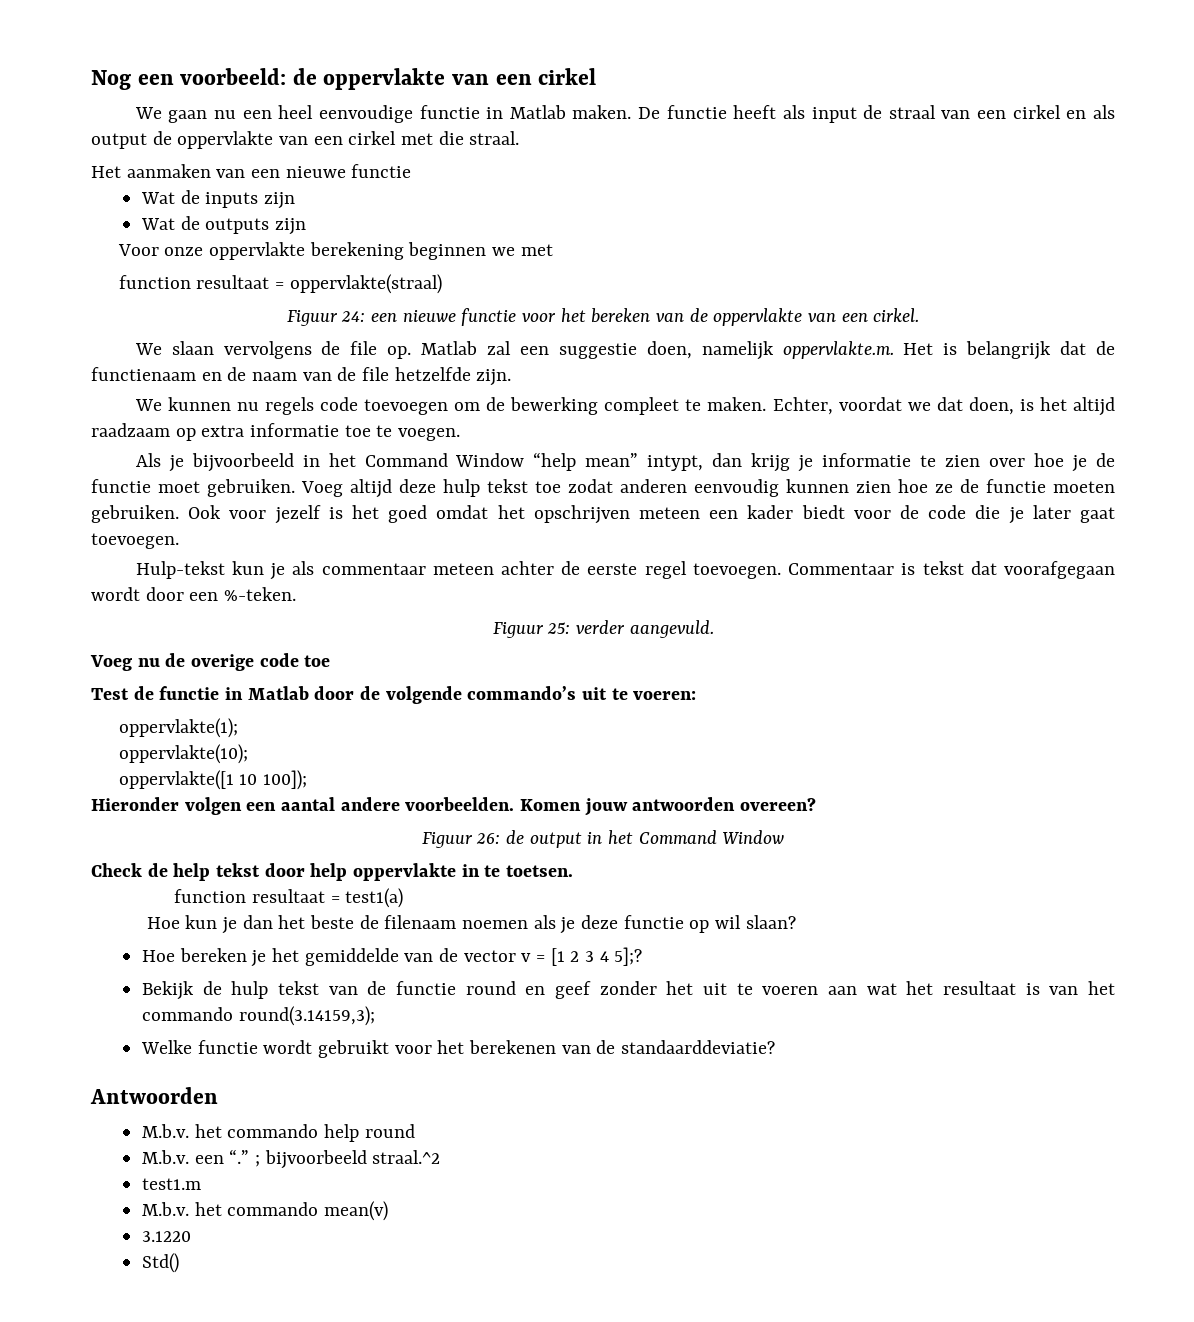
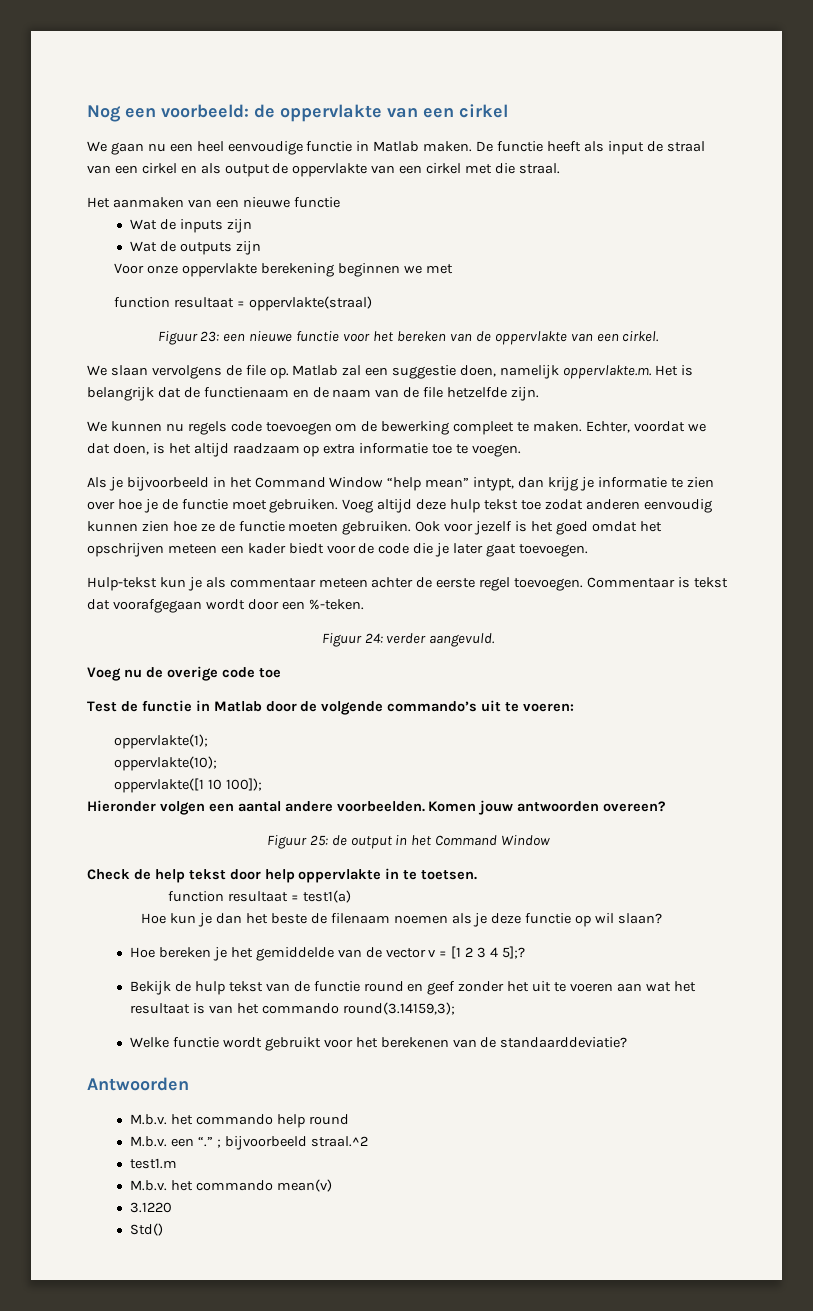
[341,311,366,322] 24: -> [200,331,220,342] 23:
[547,622,571,634] 25: -> [364,633,383,643] 24:
[476,833,501,844] 26: -> [309,835,328,846] 25:

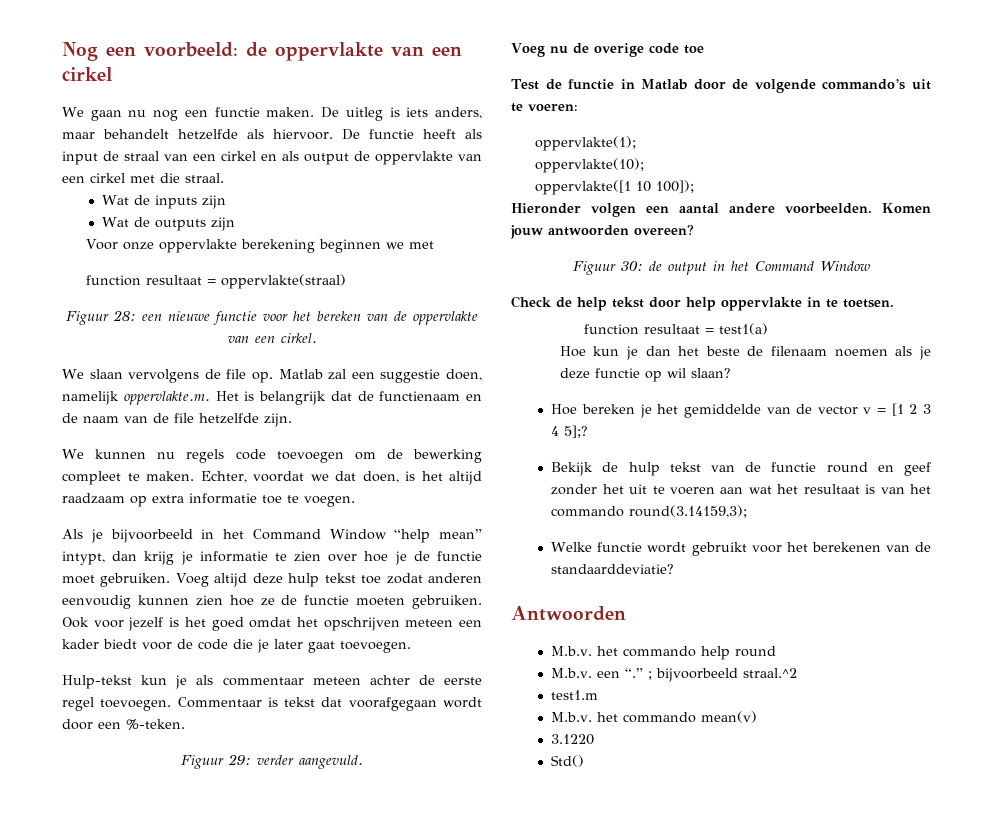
[169,141,473,155] een heel eenvoudige functie in Matlab maken. -> [153,107,483,121] [62,129,333,140] nog een functie maken. De uitleg is iets anders, maar behandelt hetzelfde als hiervoor.
[87,197,340,208] // Het aanmaken van een nieuwe functie -> (224, 178) none
[200,331,220,342] 23: -> [113,310,136,321] 28:
[364,633,383,643] 24: -> [228,754,251,765] 29:
[309,835,328,846] 25: -> [620,261,643,271] 30:

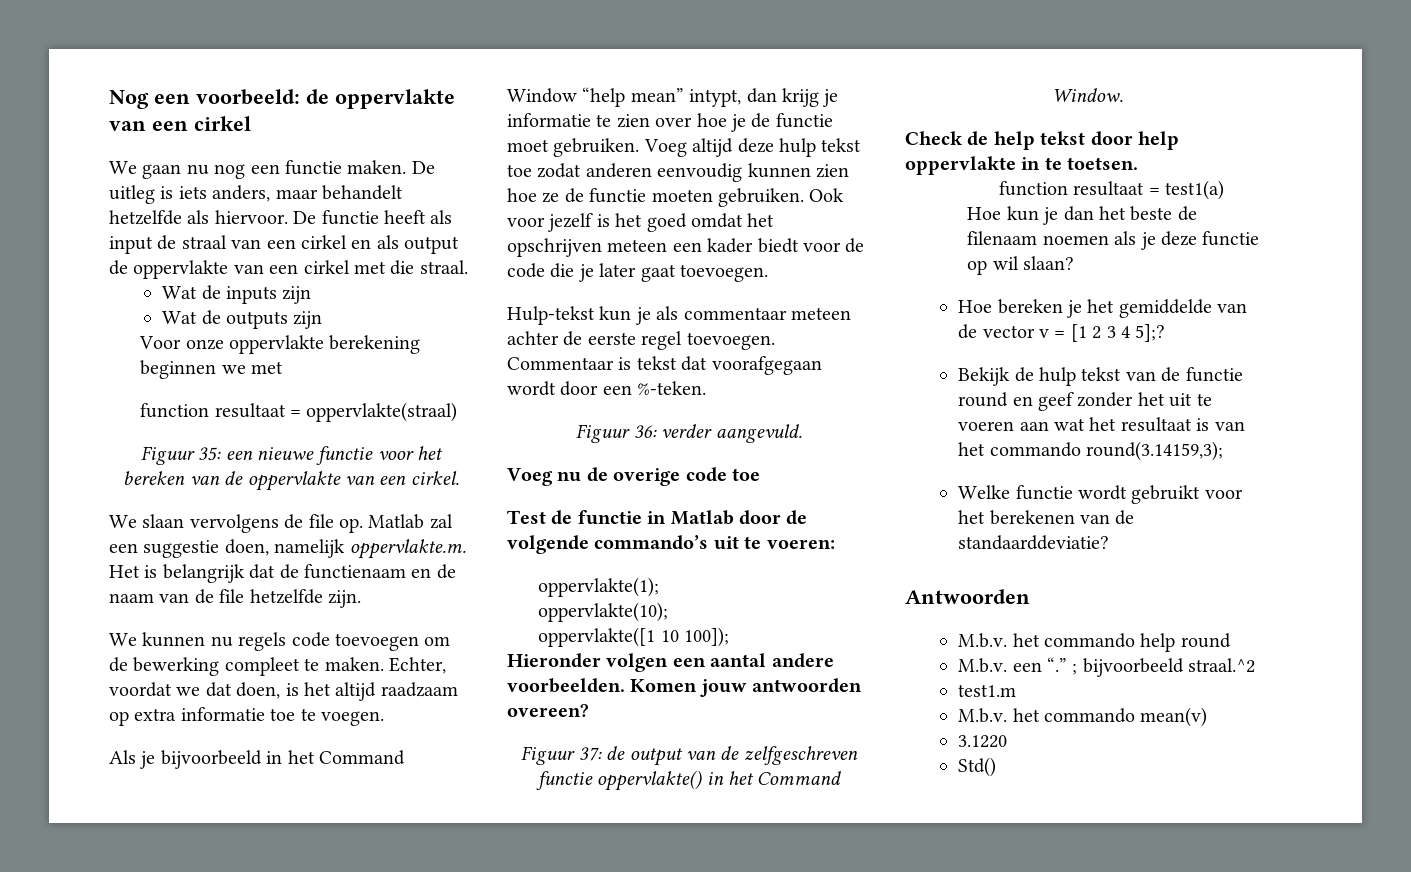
[113,310,136,321] 28: -> [198,447,222,461] 35:
[228,754,251,765] 29: -> [633,425,657,438] 36:
[620,261,643,271] 30: -> [578,747,602,761] 37:
[712,261,870,271] in het Command Window -> [685,746,858,765] [535,770,842,791] [1051,88,1123,102] van de zelfgeschreven functie oppervlakte() in het Command Window.

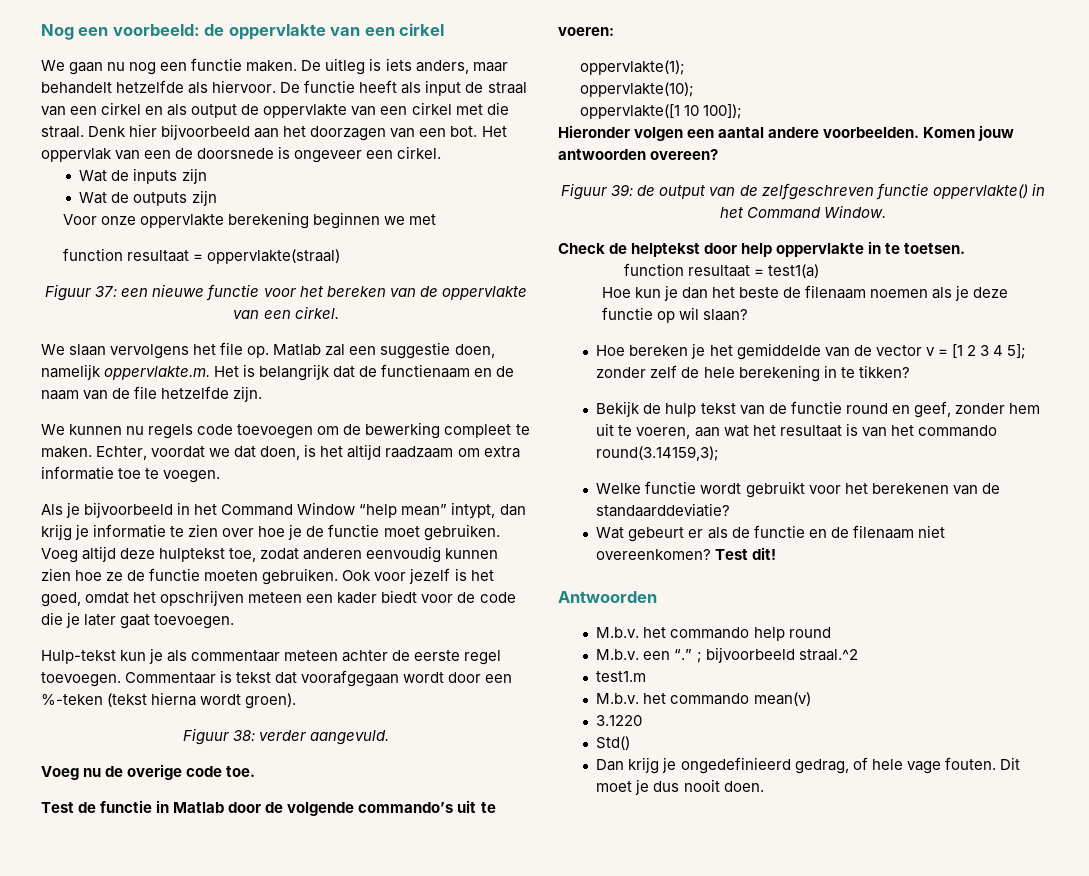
(468, 267) none -> [88,124,507,141] [41,146,442,163] Denk hier bijvoorbeeld aan het doorzagen van een bot. Het oppervlak van een de doorsnede is ongeveer een cirkel.
[198,447,222,461] 35: -> [95,286,118,297] 37:
[284,514,304,529] de -> [193,344,217,355] het
[109,711,129,726] op -> [457,448,480,457] om
[779,138,862,157] [507,164,532,177] hulp tekst toe -> [159,548,257,562] hulptekst toe,
[646,213,687,232] goed -> [41,592,81,607] goed,
[637,381,707,395] [576,424,657,443] %-teken. // Figuur 36: -> [41,692,297,709] [182,728,255,745] %-teken (tekst hierna wordt groen). // Figuur 38:
[732,468,760,481] toe -> [226,766,256,777] toe.
[578,747,602,761] 37: -> [611,184,634,196] 39:
[993,131,1086,150] help tekst -> [631,243,701,257] helptekst
[1135,324,1166,342] 5];? -> [1007,344,1027,359] [596,365,910,382] 5]; zonder zelf de hele berekening in te tikken?
[1038,392,1212,411] [958,421,1015,431] geef zonder het uit te voeren -> [913,401,1040,418] [596,423,691,439] geef, zonder hem uit te voeren,
(1110, 542) none -> [596,525,945,542] [596,547,777,560] // Wat gebeurt er als de functie en de filenaam niet overeenkomen? Test dit!
(997, 767) none -> [596,757,1020,774] [596,779,764,795] // Dan krijg je ongedefinieerd gedrag, of hele vage fouten. Dit moet je dus nooit doen.

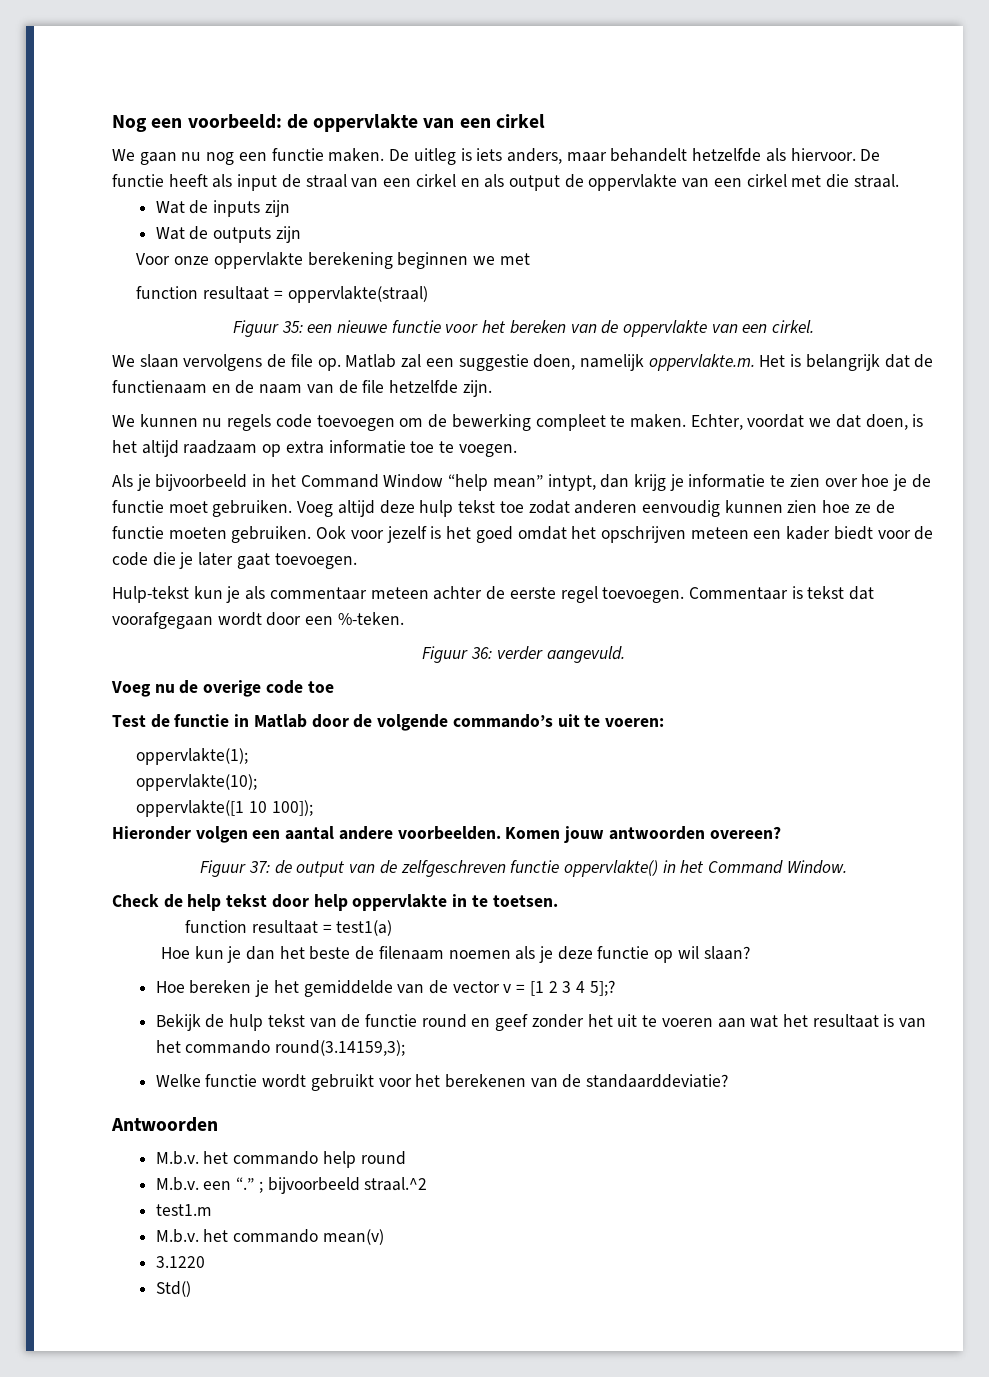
[88,124,507,141] [41,146,442,163] Denk hier bijvoorbeeld aan het doorzagen van een bot. Het oppervlak van een de doorsnede is ongeveer een cirkel. -> (899, 181) none
[95,286,118,297] 37: -> [281,321,303,333] 35:
[193,344,217,355] het -> [267,354,287,368] de
[457,448,480,457] om -> [262,444,282,457] op
[159,548,257,562] hulptekst toe, -> [419,500,524,517] hulp tekst toe
[41,592,81,607] goed, -> [475,526,513,543] goed
[41,692,297,709] [182,728,255,745] %-teken (tekst hierna wordt groen). // Figuur 38: -> [337,612,404,625] [422,646,493,663] %-teken. // Figuur 36:
[226,766,256,777] toe. -> [307,681,334,693] toe
[611,184,634,196] 39: -> [248,861,270,873] 37:
[631,243,701,257] helptekst -> [187,894,268,911] help tekst
[1007,344,1027,359] [596,365,910,382] 5]; zonder zelf de hele berekening in te tikken? -> [589,980,615,996] 5];?
[913,401,1040,418] [596,423,691,439] geef, zonder hem uit te voeren, -> [495,1014,713,1031] geef zonder het uit te voeren
[596,525,945,542] [596,547,777,560] // Wat gebeurt er als de functie en de filenaam niet overeenkomen? Test dit! -> (729, 1081) none
[596,757,1020,774] [596,779,764,795] // Dan krijg je ongedefinieerd gedrag, of hele vage fouten. Dit moet je dus nooit doen. -> (191, 1289) none

